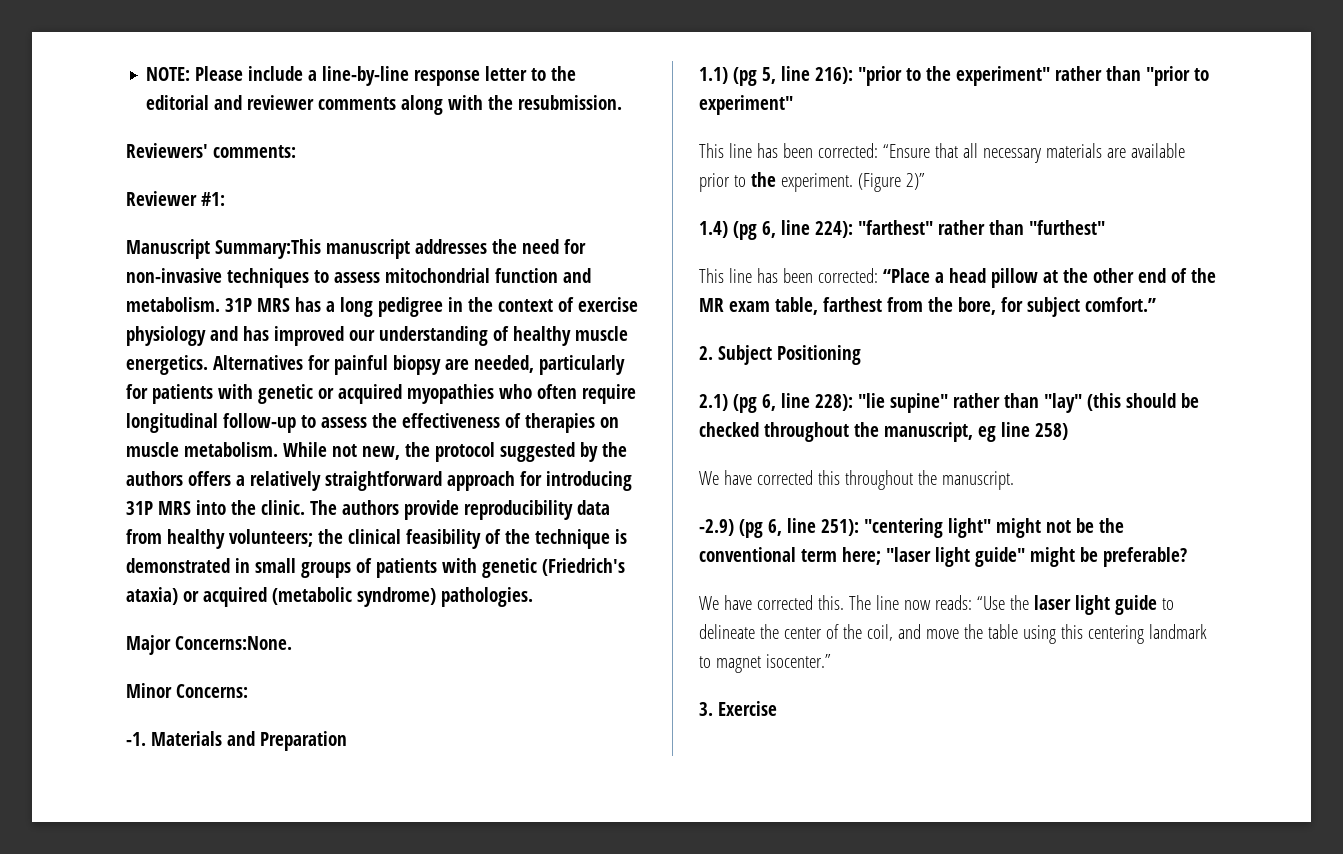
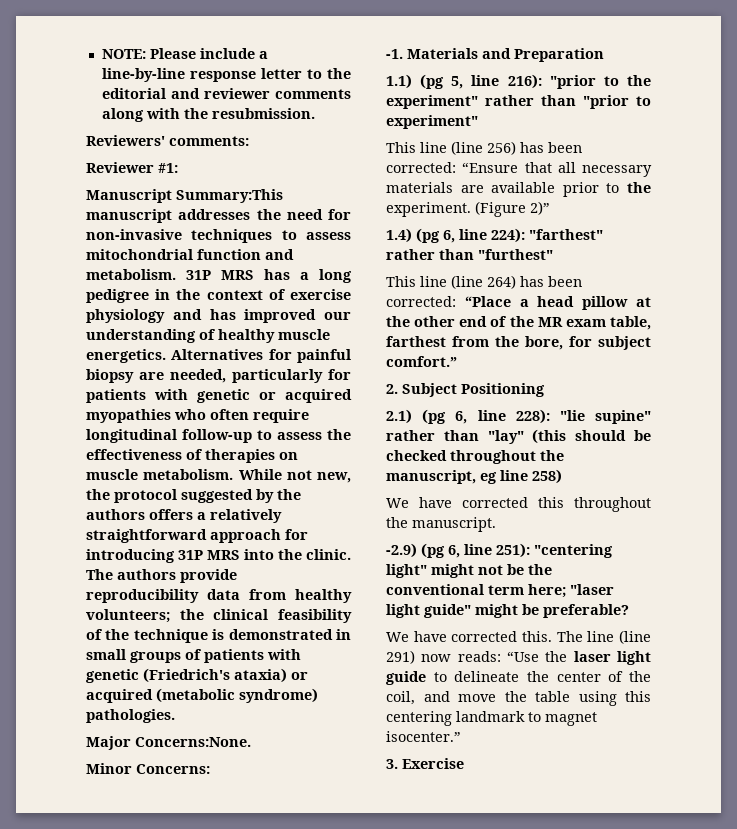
(752, 150) none -> [451,141,516,155] (line 256)
(752, 275) none -> [451,275,516,289] (line 264)
(899, 602) none -> [619,630,651,644] [386,650,415,664] (line 291)

